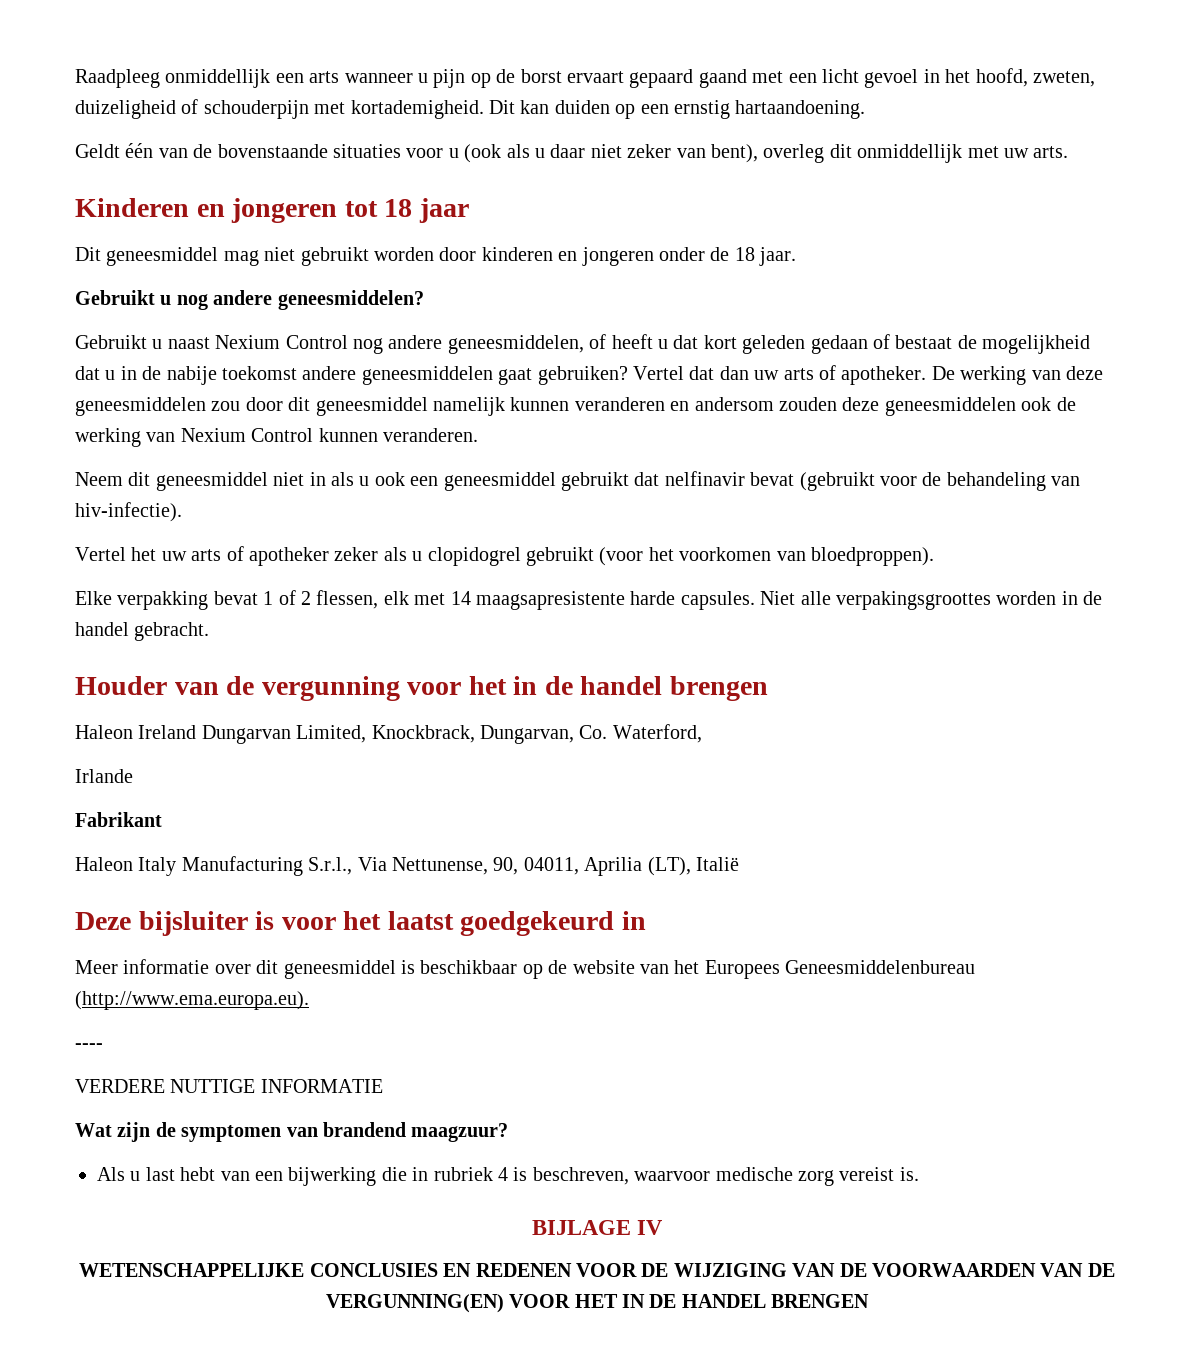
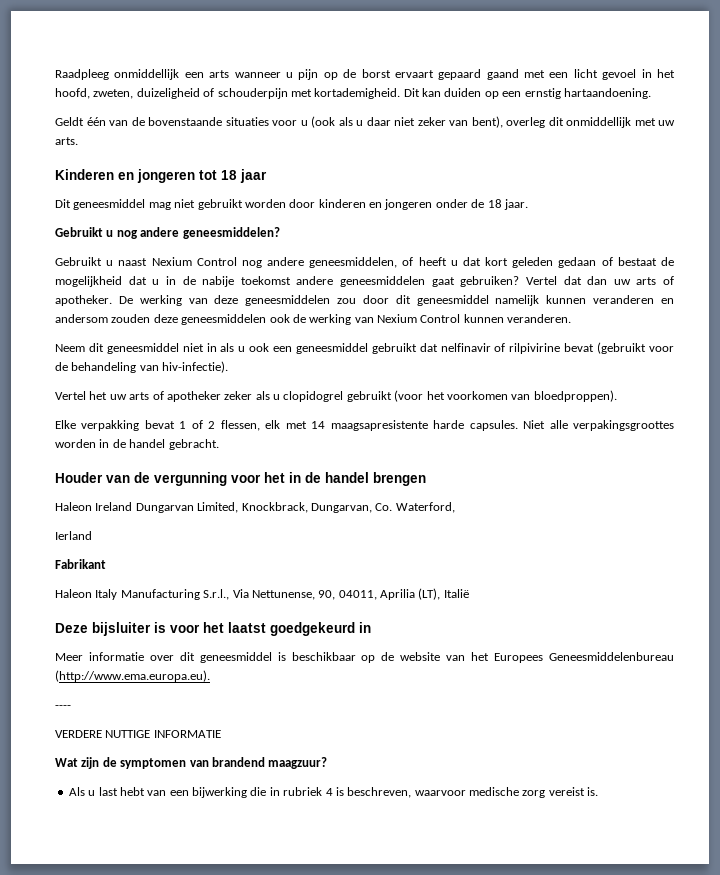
(745, 478) none -> [494,343,561,354] of rilpivirine
[75,769,133,783] Irlande -> [55,531,92,540] Ierland
[531,1220,663,1235] [79,1263,1115,1277] [325,1294,870,1313] // BIJLAGE IV // WETENSCHAPPELIJKE CONCLUSIES EN REDENEN VOOR DE WIJZIGING VAN DE VOORWAARDEN VAN DE VERGUNNING(EN) VOOR HET IN DE HANDEL BRENGEN -> (599, 791) none

